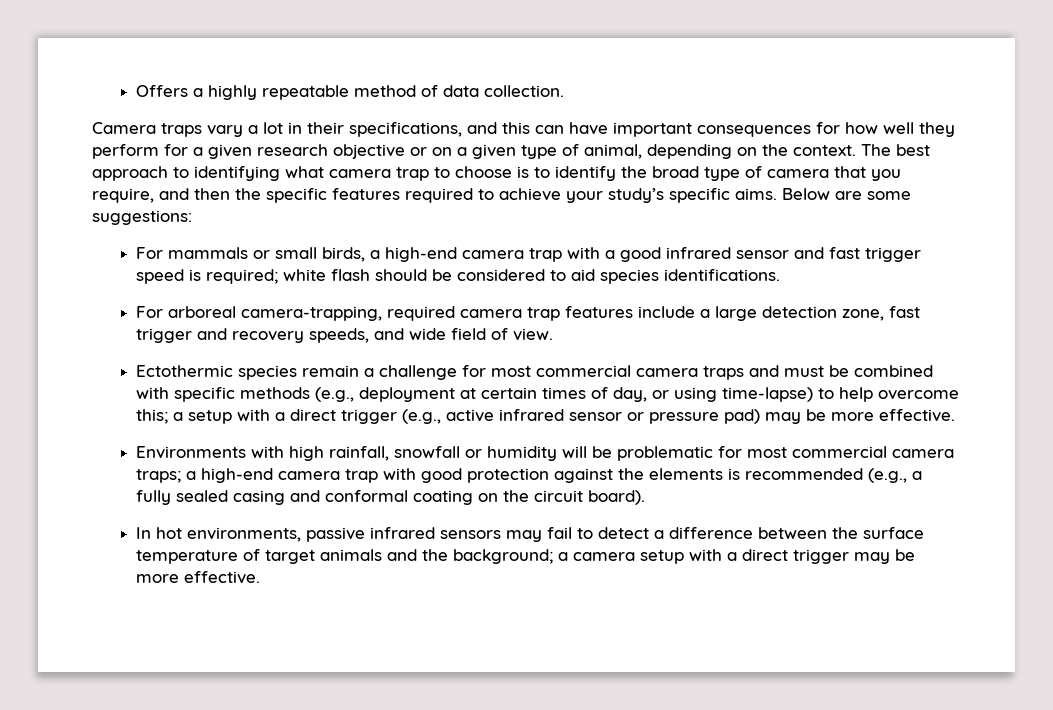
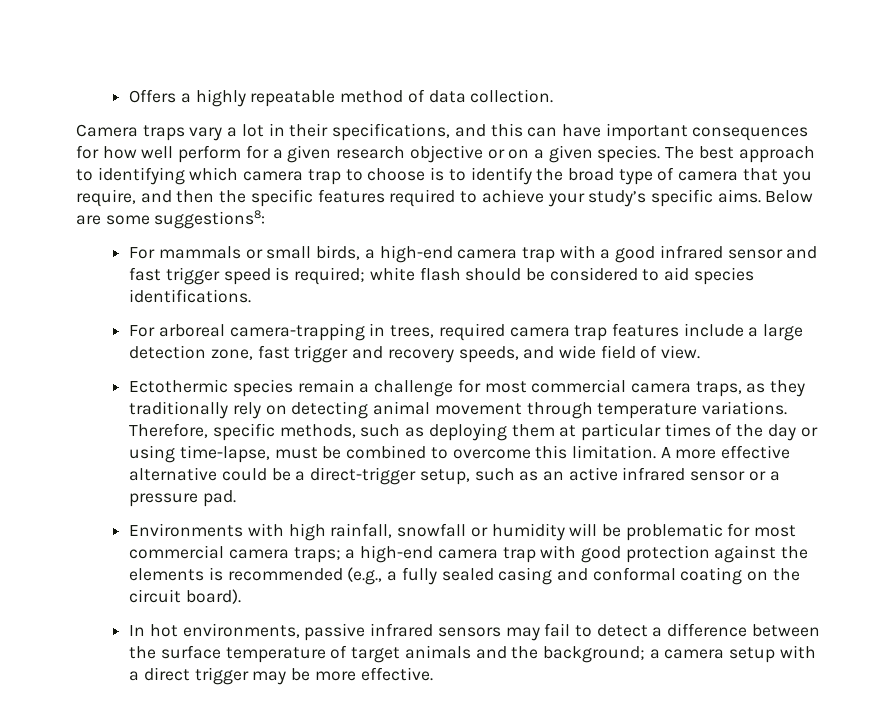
[919,122,955,137] they -> (174, 152) none
[521,144,856,159] type of animal, depending on the context. -> [597,145,661,163] species.
[285,166,324,178] what -> [189,167,239,181] which
[92,210,192,225] suggestions: -> [154,210,266,229] suggestions8:
[241,306,383,321] camera-trapping, -> [229,323,435,341] camera-trapping in trees,
[703,365,934,380] [136,387,960,402] [136,409,956,424] traps and must be combined with specific methods (e.g., deployment at certain times of day, or using time-lapse) to help overcome this; a setup with a direct trigger (e.g., active infrared sensor or pressure pad) may be more effective. -> [695,380,806,397] [129,401,788,419] [129,423,818,441] [129,445,791,463] [129,467,780,485] [129,490,236,507] traps, as they traditionally rely on detecting animal movement through temperature variations. Therefore, specific methods, such as deploying them at particular times of the day or using time-lapse, must be combined to overcome this limitation. A more effective alternative could be a direct-trigger setup, such as an active infrared sensor or a pressure pad.

